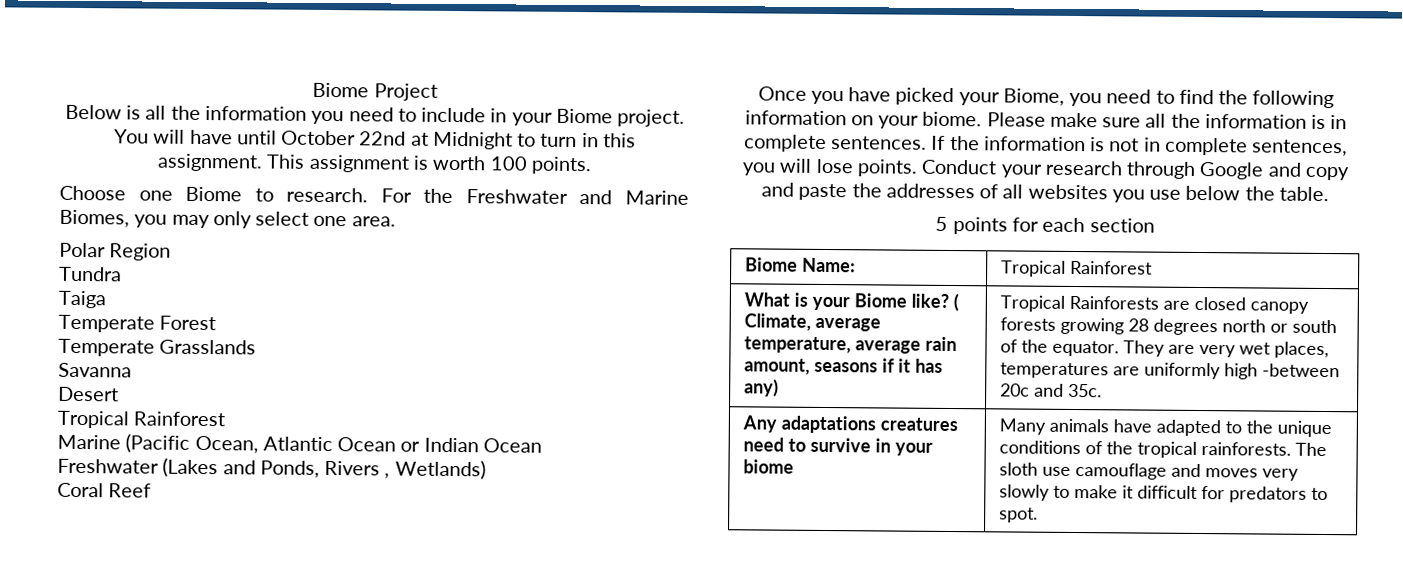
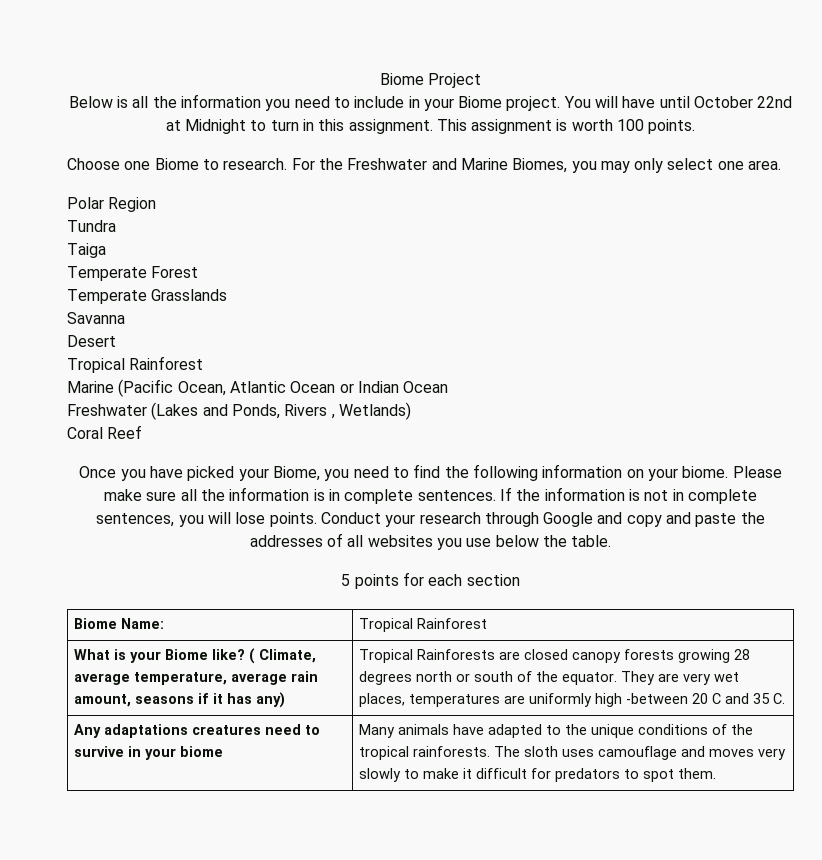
[999,383,1102,398] 20c and 35c. -> [692,693,786,704] 20 C and 35 C.
[1041,466,1071,476] use -> [562,749,595,757] uses
[998,507,1038,523] spot. -> [643,768,717,782] spot them.

